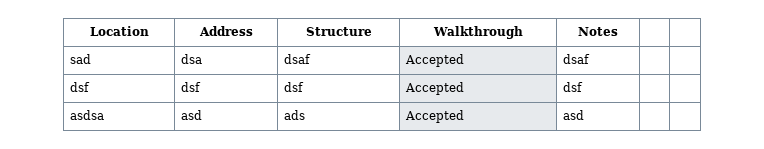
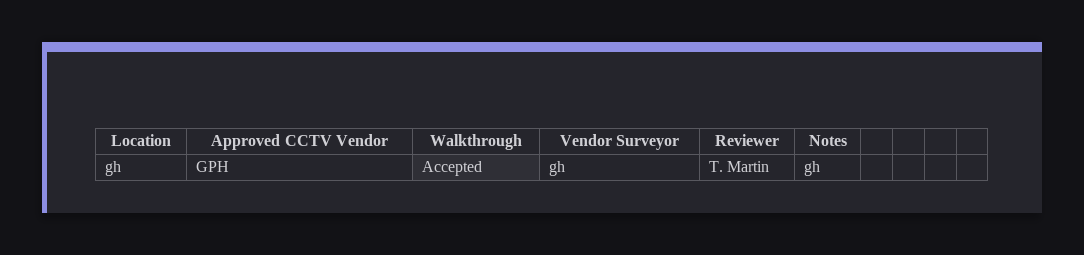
[198,26,253,36] [305,27,372,36] [432,26,523,39] [578,27,618,36] [69,54,91,64] [180,54,202,64] [283,54,311,64] [404,54,464,67] [562,54,590,64] [69,82,90,92] [180,82,201,92] [283,82,304,92] [404,82,464,95] [562,82,583,92] [69,110,104,120] [180,110,202,120] [283,110,305,120] [404,110,464,123] [562,110,584,120] Address | Structure | Walkthrough | Notes | | // sad | dsa | dsaf | Accepted | dsaf | | // dsf | dsf | dsf | Accepted | dsf | | // asdsa | asd | ads | Accepted | asd -> [211,134,388,150] [430,134,522,150] [559,134,680,150] [715,134,779,146] [808,135,847,146] [104,161,121,176] [195,161,229,172] [421,161,482,176] [548,161,565,176] [708,161,769,172] [803,161,820,176] Approved CCTV Vendor | Walkthrough | Vendor Surveyor | Reviewer | Notes | | | | // gh | GPH | Accepted | gh | T. Martin | gh | |

